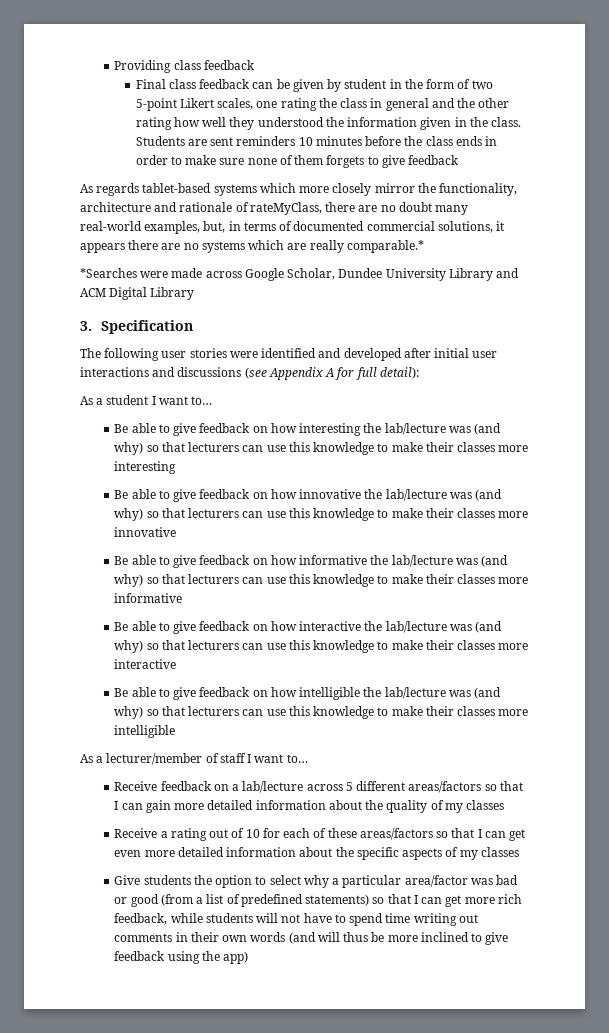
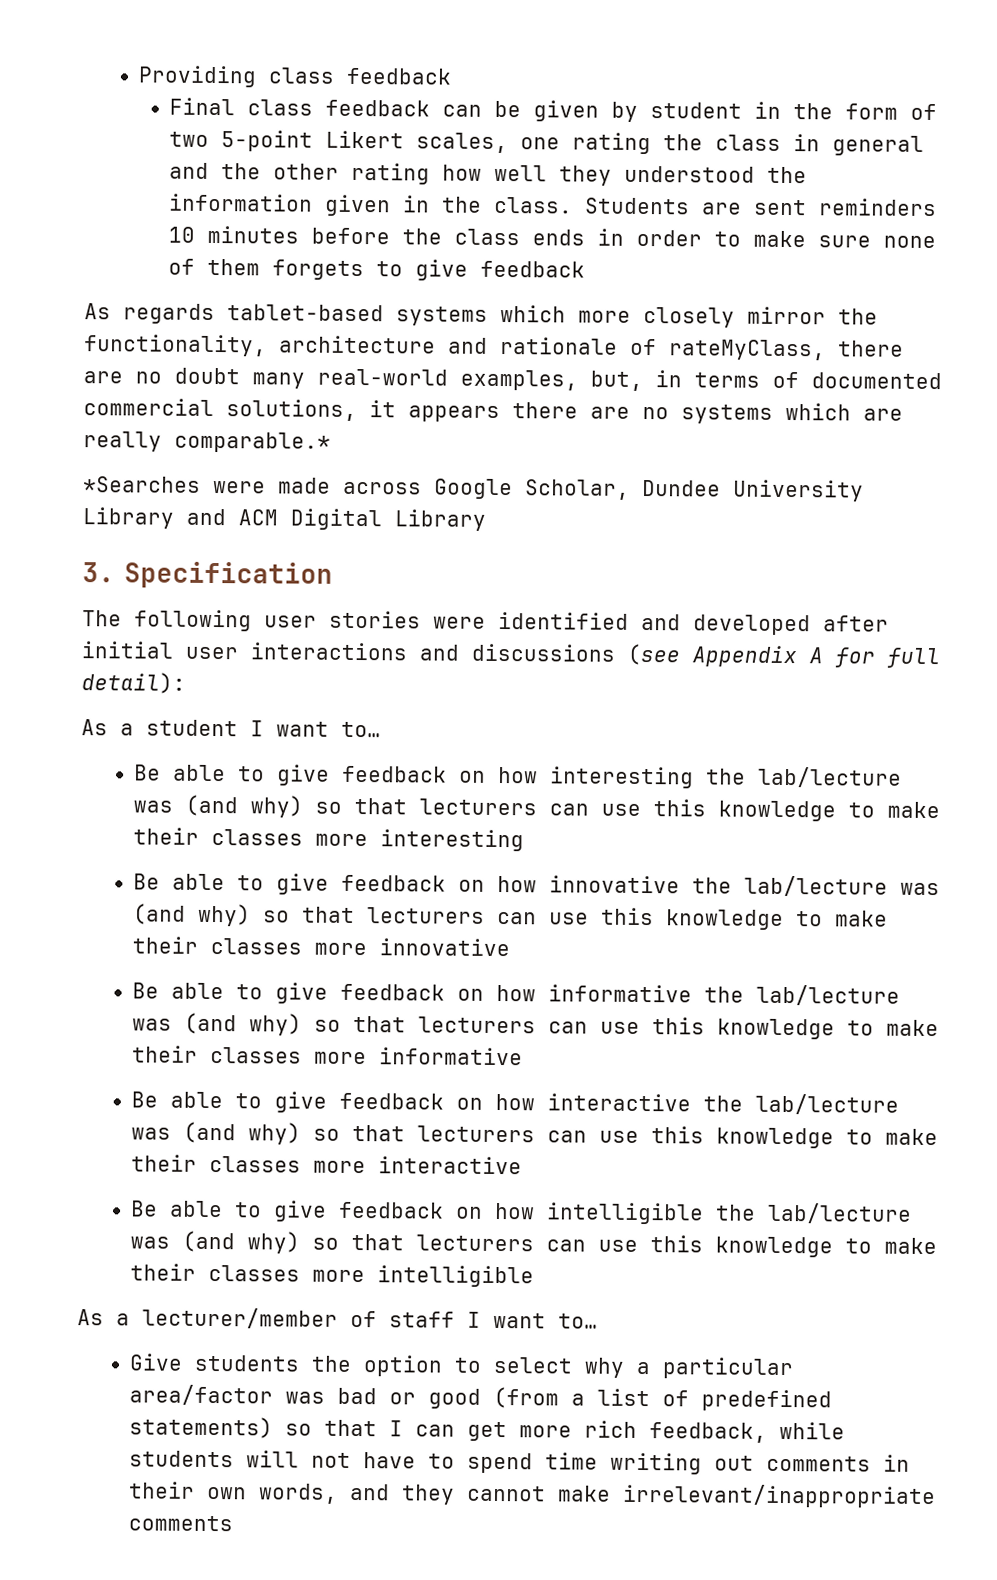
[114,781,523,793] [114,800,505,813] [114,828,526,841] [114,847,519,860] // Receive feedback on a lab/lecture across 5 different areas/factors so that I can gain more detailed information about the quality of my classes // Receive a rating out of 10 for each of these areas/factors so that I can get even more detailed information about the specific aspects of my classes -> (598, 1321) none
[250,932,509,945] [114,951,249,964] words (and will thus be more inclined to give feedback using the app) -> [259,1483,937,1509] [128,1515,234,1532] words, and they cannot make irrelevant/inappropriate comments

